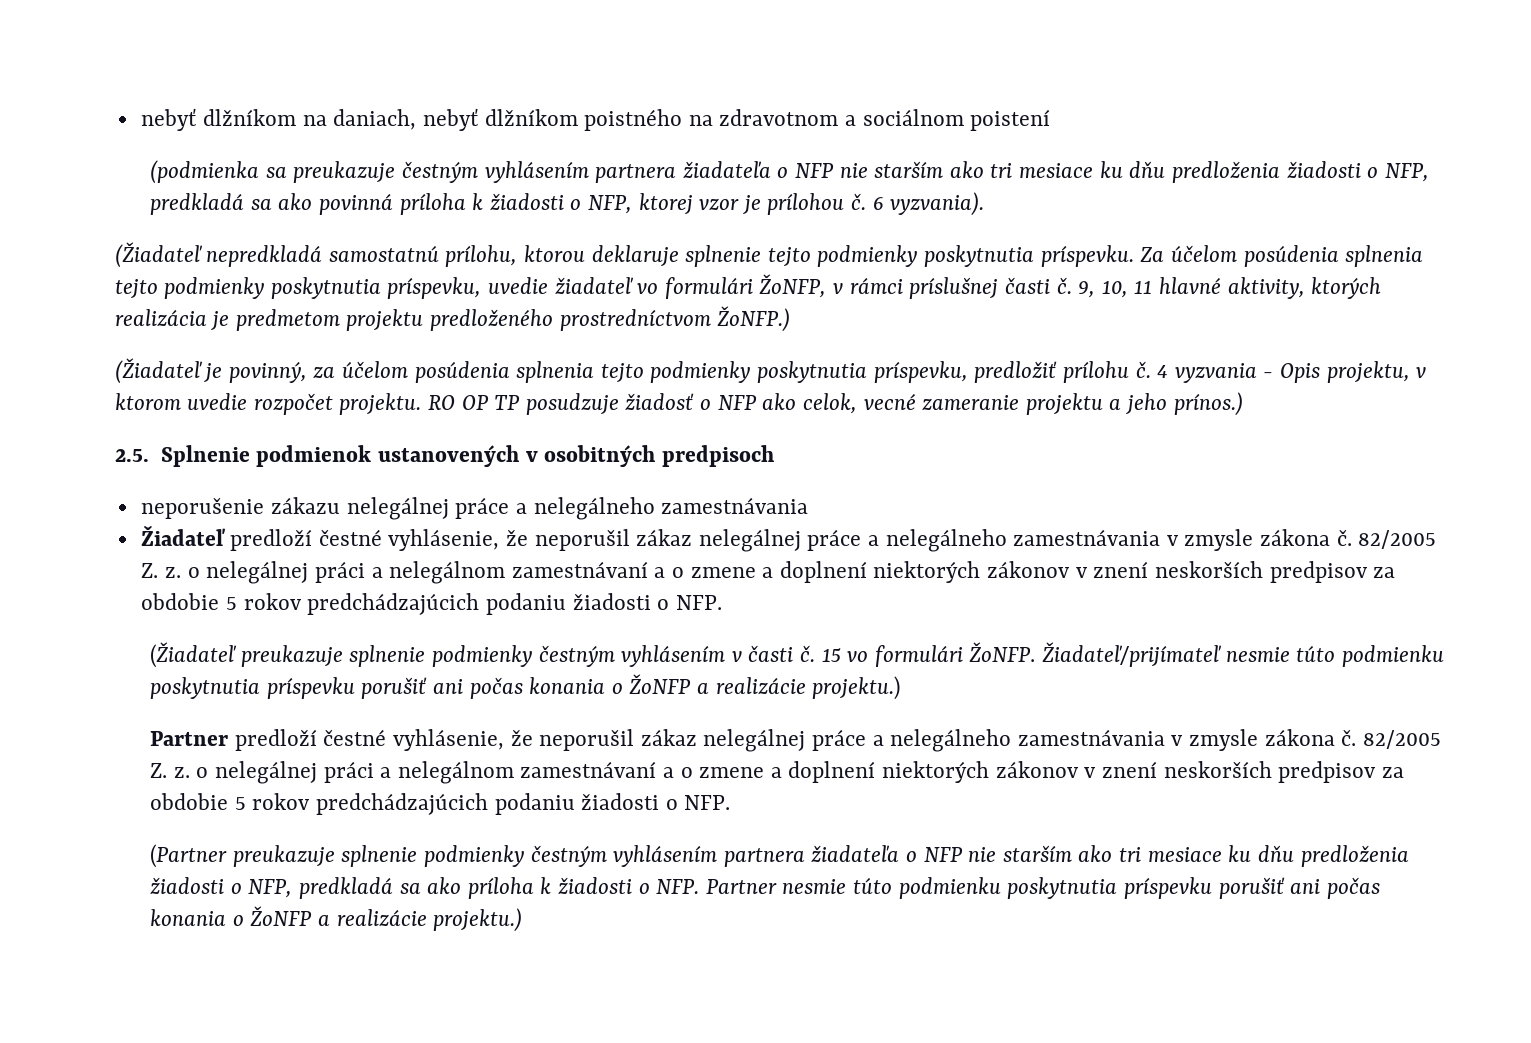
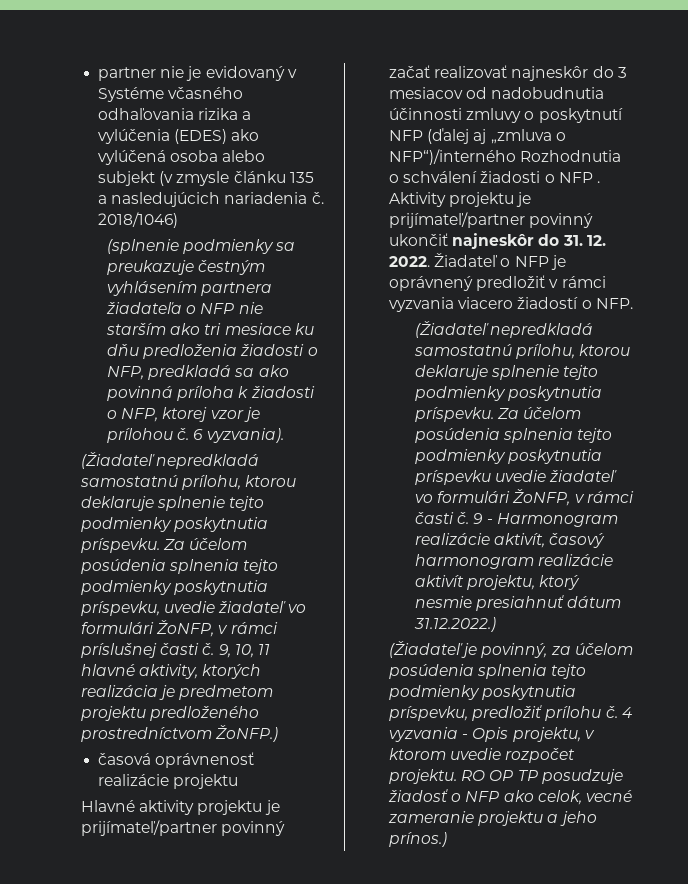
[141,108,1051,131] [150,160,260,184] nebyť dlžníkom na daniach, nebyť dlžníkom poistného na zdravotnom a sociálnom poistení // (podmienka -> [98,66,297,81] [98,87,244,102] [98,108,252,120] [98,129,260,144] [98,150,266,165] [98,171,314,186] [98,192,324,207] [98,212,179,228] [106,239,275,254] partner nie je evidovaný v Systéme včasného odhaľovania rizika a vylúčenia (EDES) ako vylúčená osoba alebo subjekt (v zmysle článku 135 a nasledujúcich nariadenia č. 2018/1046) // (splnenie podmienky
(791, 319) none -> [98,752,255,768] [98,774,239,789] [80,800,280,815] [80,820,286,836] [388,65,627,81] [388,87,605,99] [388,108,623,123] [388,128,566,144] [388,149,622,165] [388,171,600,183] [388,192,532,207] [388,212,594,228] [388,233,606,249] [388,253,566,270] [388,275,606,291] [388,297,633,312] [414,321,594,338] [413,344,631,359] [414,365,599,380] [414,386,603,401] [414,407,582,422] [414,428,613,443] [414,449,603,464] [414,470,618,485] [414,489,634,506] [414,512,618,527] [414,533,606,548] [414,554,614,569] [414,575,581,590] [414,595,622,611] [413,617,496,632] // časová oprávnenosť realizácie projektu // Hlavné aktivity projektu je prijímateľ/partner povinný začať realizovať najneskôr do 3 mesiacov od nadobudnutia účinnosti zmluvy o poskytnutí NFP (ďalej aj „zmluva o NFP“)/interného Rozhodnutia o schválení žiadosti o NFP . Aktivity projektu je prijímateľ/partner povinný ukončiť najneskôr do 31. 12. 2022. Žiadateľ o NFP je oprávnený predložiť v rámci vyzvania viacero žiadostí o NFP. // (Žiadateľ nepredkladá samostatnú prílohu, ktorou deklaruje splnenie tejto podmienky poskytnutia príspevku. Za účelom posúdenia splnenia tejto podmienky poskytnutia príspevku uvedie žiadateľ vo formulári ŽoNFP, v rámci časti č. 9 - Harmonogram realizácie aktivít, časový harmonogram realizácie aktivít projektu, ktorý nesmie presiahnuť dátum 31.12.2022.)
[114,445,774,467] [141,497,809,520] [141,525,1437,552] [141,561,1396,584] [141,593,722,615] [150,642,1444,668] [150,674,901,700] [150,729,1441,752] [150,761,1404,784] [150,793,731,815] [150,844,1409,868] [150,877,1380,899] [150,906,523,932] // 2.5. Splnenie podmienok ustanovených v osobitných predpisoch // neporušenie zákazu nelegálnej práce a nelegálneho zamestnávania // Žiadateľ predloží čestné vyhlásenie, že neporušil zákaz nelegálnej práce a nelegálneho zamestnávania v zmysle zákona č. 82/2005 Z. z. o nelegálnej práci a nelegálnom zamestnávaní a o zmene a doplnení niektorých zákonov v znení neskorších predpisov za obdobie 5 rokov predchádzajúcich podaniu žiadosti o NFP. // (Žiadateľ preukazuje splnenie podmienky čestným vyhlásením v časti č. 15 vo formulári ŽoNFP. Žiadateľ/prijímateľ nesmie túto podmienku poskytnutia príspevku porušiť ani počas konania o ŽoNFP a realizácie projektu.) // Partner predloží čestné vyhlásenie, že neporušil zákaz nelegálnej práce a nelegálneho zamestnávania v zmysle zákona č. 82/2005 Z. z. o nelegálnej práci a nelegálnom zamestnávaní a o zmene a doplnení niektorých zákonov v znení neskorších predpisov za obdobie 5 rokov predchádzajúcich podaniu žiadosti o NFP. // (Partner preukazuje splnenie podmienky čestným vyhlásením partnera žiadateľa o NFP nie starším ako tri mesiace ku dňu predloženia žiadosti o NFP, predkladá sa ako príloha k žiadosti o NFP. Partner nesmie túto podmienku poskytnutia príspevku porušiť ani počas konania o ŽoNFP a realizácie projektu.) -> (447, 839) none

